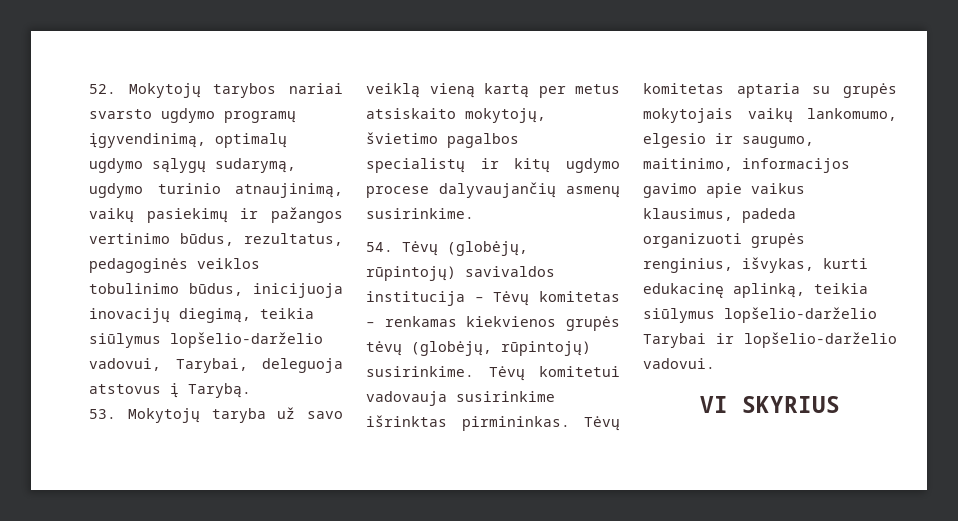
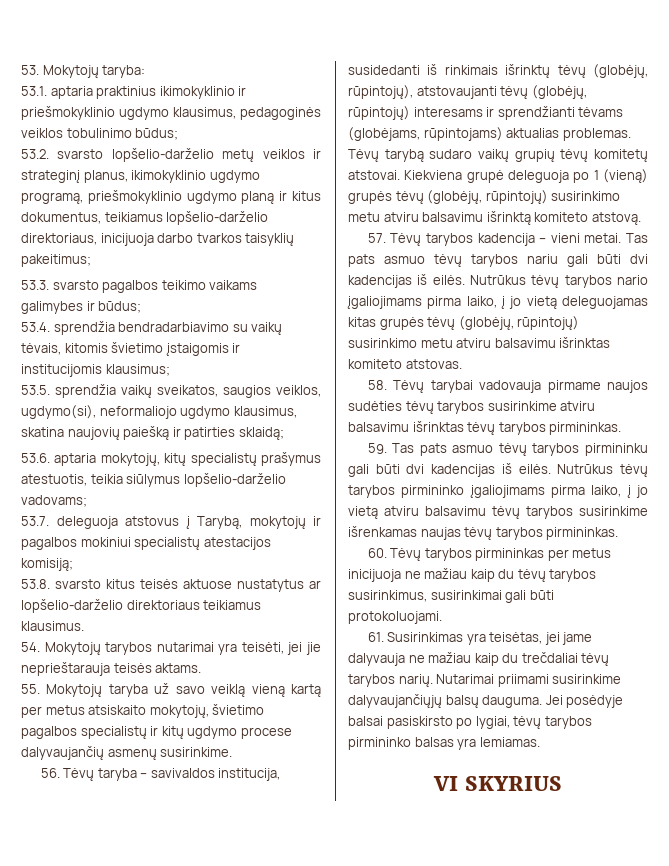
[89,83,343,98] [89,108,296,123] [89,133,287,148] [89,158,296,173] [89,183,343,198] [89,207,343,223] [89,233,343,246] [89,258,260,273] [89,283,343,298] [89,308,314,323] [89,332,323,348] [89,358,248,373] 52. Mokytojų tarybos nariai svarsto ugdymo programų įgyvendinimą, optimalų ugdymo sąlygų sudarymą, ugdymo turinio atnaujinimą, vaikų pasiekimų ir pažangos vertinimo būdus, rezultatus, pedagoginės veiklos tobulinimo būdus, inicijuoja inovacijų diegimą, teikia siūlymus lopšelio-darželio vadovui, Tarybai, -> [21,65,146,78] [21,86,247,99] [21,106,321,120] [21,128,179,140] [21,148,321,162] [21,170,260,183] [21,190,322,204] [21,211,269,225] [21,233,295,246] [21,254,91,267] [21,280,258,293] [21,301,142,314] [21,321,283,335] [21,342,241,356] [21,364,170,377] [21,384,321,398] [21,405,297,419] [21,426,284,440] [21,452,321,466] [21,473,286,487] [21,495,87,507] [21,516,49,526] 53. Mokytojų taryba: // 53.1. aptaria praktinius ikimokyklinio ir priešmokyklinio ugdymo klausimus, pedagoginės veiklos tobulinimo būdus; // 53.2. svarsto lopšelio-darželio metų veiklos ir strateginį planus, ikimokyklinio ugdymo programą, priešmokyklinio ugdymo planą ir kitus dokumentus, teikiamus lopšelio-darželio direktoriaus, inicijuoja darbo tvarkos taisyklių pakeitimus; // 53.3. svarsto pagalbos teikimo vaikams galimybes ir būdus; // 53.4. sprendžia bendradarbiavimo su vaikų tėvais, kitomis švietimo įstaigomis ir institucijomis klausimus; // 53.5. sprendžia vaikų sveikatos, saugios veiklos, ugdymo(si), neformaliojo ugdymo klausimus, skatina naujovių paiešką ir patirties sklaidą; // 53.6. aptaria mokytojų, kitų specialistų prašymus atestuotis, teikia siūlymus lopšelio-darželio vadovams; // 53.7.
[188,383,251,398] [89,409,116,419] Tarybą. // 53. -> [197,516,321,529] [21,537,271,550] [21,558,73,571] [21,579,321,592] [21,599,262,613] [21,621,84,631] [21,642,321,655] [21,662,202,676] [21,684,40,694] Tarybą, mokytojų ir pagalbos mokiniui specialistų atestacijos komisiją; // 53.8. svarsto kitus teisės aktuose nustatytus ar lopšelio-darželio direktoriaus teikiamus klausimus. // 54. Mokytojų tarybos nutarimai yra teisėti, jei jie neprieštarauja teisės aktams. // 55.
[366,241,528,256] [366,266,555,281] [366,291,620,306] [366,316,620,331] [366,341,591,356] [366,366,620,381] [366,391,555,406] [366,415,620,431] [643,83,897,98] [643,108,897,123] [643,133,814,148] [643,158,850,173] [643,183,805,198] [643,208,796,223] [643,233,805,248] [643,257,868,273] [643,283,868,298] [643,307,877,323] [643,332,897,348] [643,358,715,369] 54. Tėvų (globėjų, rūpintojų) savivaldos institucija – Tėvų komitetas – renkamas kiekvienos grupės tėvų (globėjų, rūpintojų) susirinkime. Tėvų komitetui vadovauja susirinkime išrinktas pirmininkas. Tėvų komitetas aptaria su grupės mokytojais vaikų lankomumo, elgesio ir saugumo, maitinimo, informacijos gavimo apie vaikus klausimus, padeda organizuoti grupės renginius, išvykas, kurti edukacinę aplinką, teikia siūlymus lopšelio-darželio Tarybai ir lopšelio-darželio vadovui. -> [40,768,281,781] [348,64,648,78] [348,85,587,99] [348,106,624,120] [348,127,631,141] [348,149,648,162] [348,169,648,183] [348,190,621,204] [348,211,641,225] [367,233,648,246] [348,254,648,267] [348,274,648,288] [347,296,648,309] [348,316,580,330] [348,337,611,348] [348,359,462,369] [367,380,648,393] [348,401,596,414] [348,421,622,435] [367,443,648,456] [348,463,648,477] [348,485,648,498] [348,506,648,519] [348,526,619,540] [367,548,612,561] [348,568,597,582] [348,590,554,603] [348,611,442,624] [367,632,593,645] [348,652,610,666] [348,674,622,687] [348,694,624,708] [348,716,592,729] [348,737,540,750] 56. Tėvų taryba – savivaldos institucija, susidedanti iš rinkimais išrinktų tėvų (globėjų, rūpintojų), atstovaujanti tėvų (globėjų, rūpintojų) interesams ir sprendžianti tėvams (globėjams, rūpintojams) aktualias problemas. Tėvų tarybą sudaro vaikų grupių tėvų komitetų atstovai. Kiekviena grupė deleguoja po 1 (vieną) grupės tėvų (globėjų, rūpintojų) susirinkimo metu atviru balsavimu išrinktą komiteto atstovą. // 57. Tėvų tarybos kadencija – vieni metai. Tas pats asmuo tėvų tarybos nariu gali būti dvi kadencijas iš eilės. Nutrūkus tėvų tarybos nario įgaliojimams pirma laiko, į jo vietą deleguojamas kitas grupės tėvų (globėjų, rūpintojų) susirinkimo metu atviru balsavimu išrinktas komiteto atstovas. // 58. Tėvų tarybai vadovauja pirmame naujos sudėties tėvų tarybos susirinkime atviru balsavimu išrinktas tėvų tarybos pirmininkas. // 59. Tas pats asmuo tėvų tarybos pirmininku gali būti dvi kadencijas iš eilės. Nutrūkus tėvų tarybos pirmininko įgaliojimams pirma laiko, į jo vietą atviru balsavimu tėvų tarybos susirinkime išrenkamas naujas tėvų tarybos pirmininkas. // 60. Tėvų tarybos pirmininkas per metus inicijuoja ne mažiau kaip du tėvų tarybos susirinkimus, susirinkimai gali būti protokoluojami. // 61. Susirinkimas yra teisėtas, jei jame dalyvauja ne mažiau kaip du trečdaliai tėvų tarybos narių. Nutarimai priimami susirinkime dalyvaujančiųjų balsų dauguma. Jei posėdyje balsai pasiskirsto po lygiai, tėvų tarybos pirmininko balsas yra lemiamas.

